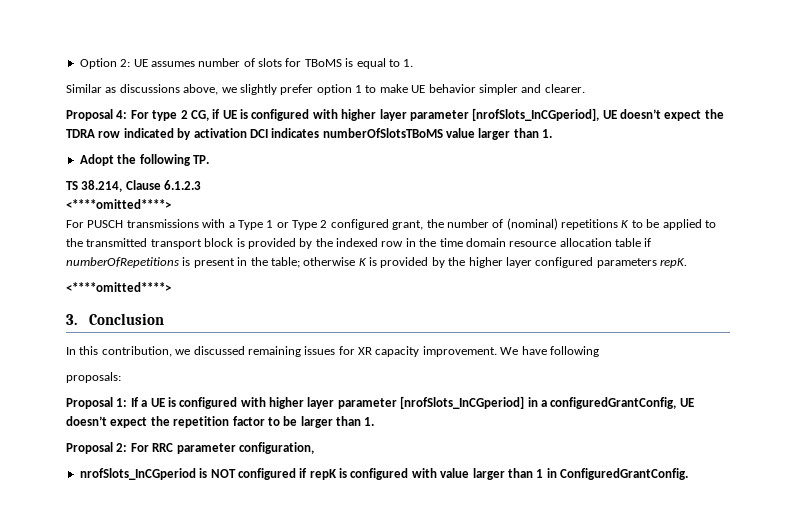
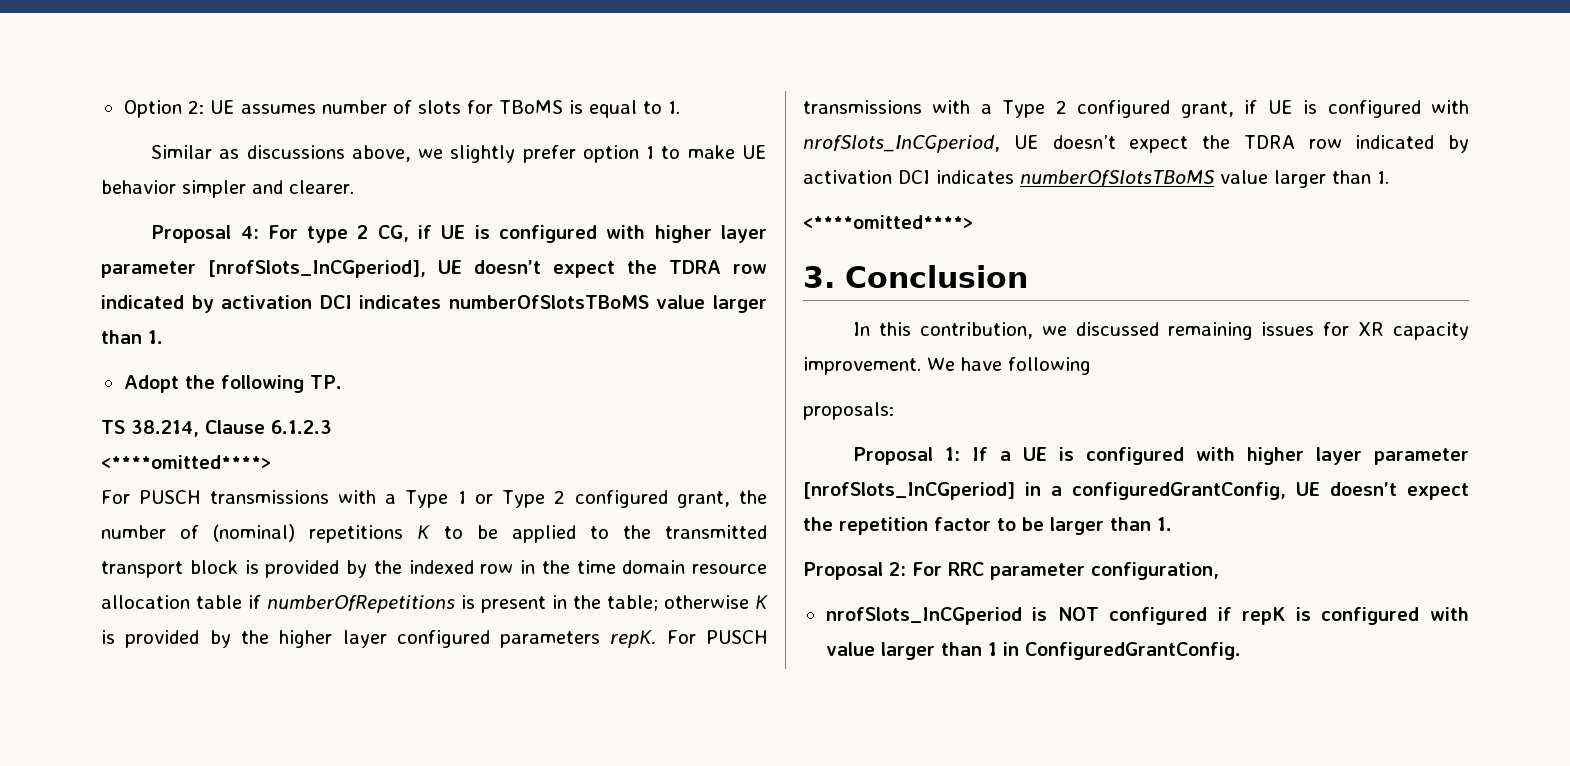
(687, 263) none -> [666,630,767,644] [803,100,1469,118] [803,135,1469,153] [803,170,1389,188] For PUSCH transmissions with a Type 2 configured grant, if UE is configured with nrofSlots_InCGperiod, UE doesn’t expect the TDRA row indicated by activation DCI indicates numberOfSlotsTBoMS value larger than 1.

